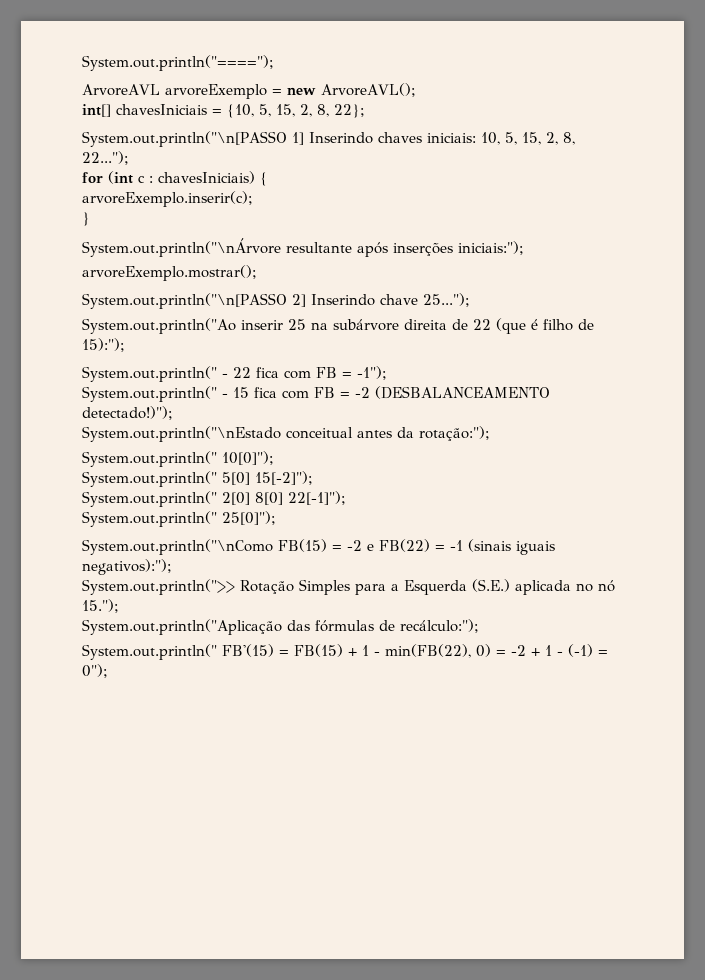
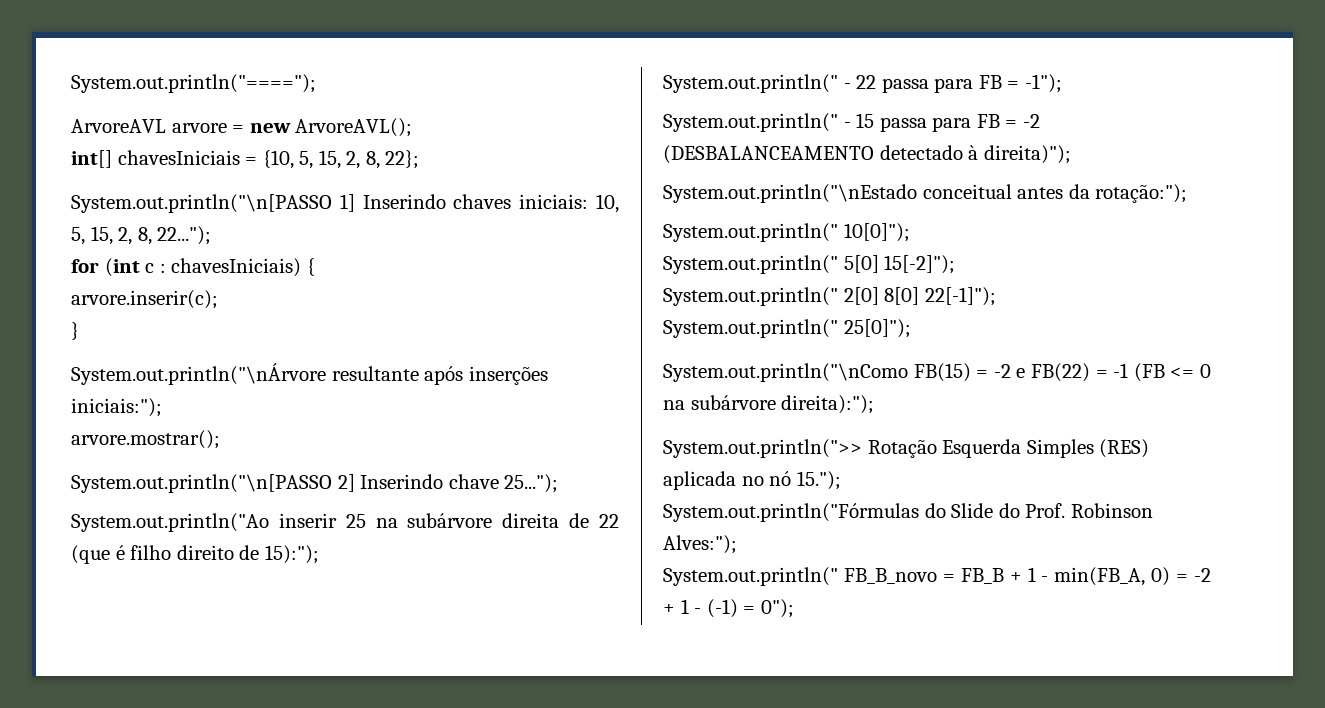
[164,84,267,99] arvoreExemplo -> [171,123,227,133] arvore
[82,191,253,207] arvoreExemplo.inserir(c); -> [71,290,218,309] arvore.inserir(c);
[82,265,257,281] arvoreExemplo.mostrar(); -> [71,430,220,449] arvore.mostrar();
(573, 325) none -> [176,545,234,560] direito
[256,367,311,379] fica com -> [881,78,974,93] passa para
[254,387,309,399] fica com -> [879,117,972,132] passa para
[82,406,173,420] detectado!)"); -> [879,145,1071,164] detectado à direita)");
[468,539,555,555] [82,559,172,575] [82,579,615,595] [82,599,119,613] [82,619,479,635] [82,644,471,660] (sinais iguais negativos):"); // System.out.println(">> Rotação Simples para a Esquerda (S.E.) aplicada no nó 15."); // System.out.println("Aplicação das fórmulas de recálculo:"); // System.out.println(" FB'(15) = FB(15) + 1 - min(FB(22), -> [1133,363,1212,382] [663,395,875,414] [663,439,1150,458] [663,471,841,490] [663,503,1153,522] [663,535,737,554] [663,567,1146,586] (FB <= 0 na subárvore direita):"); // System.out.println(">> Rotação Esquerda Simples (RES) aplicada no nó 15."); // System.out.println("Fórmulas do Slide do Prof. Robinson Alves:"); // System.out.println(" FB_B_novo = FB_B + 1 - min(FB_A,

